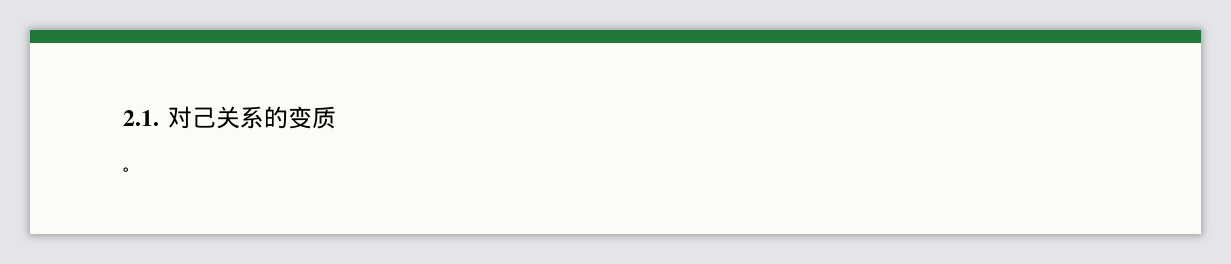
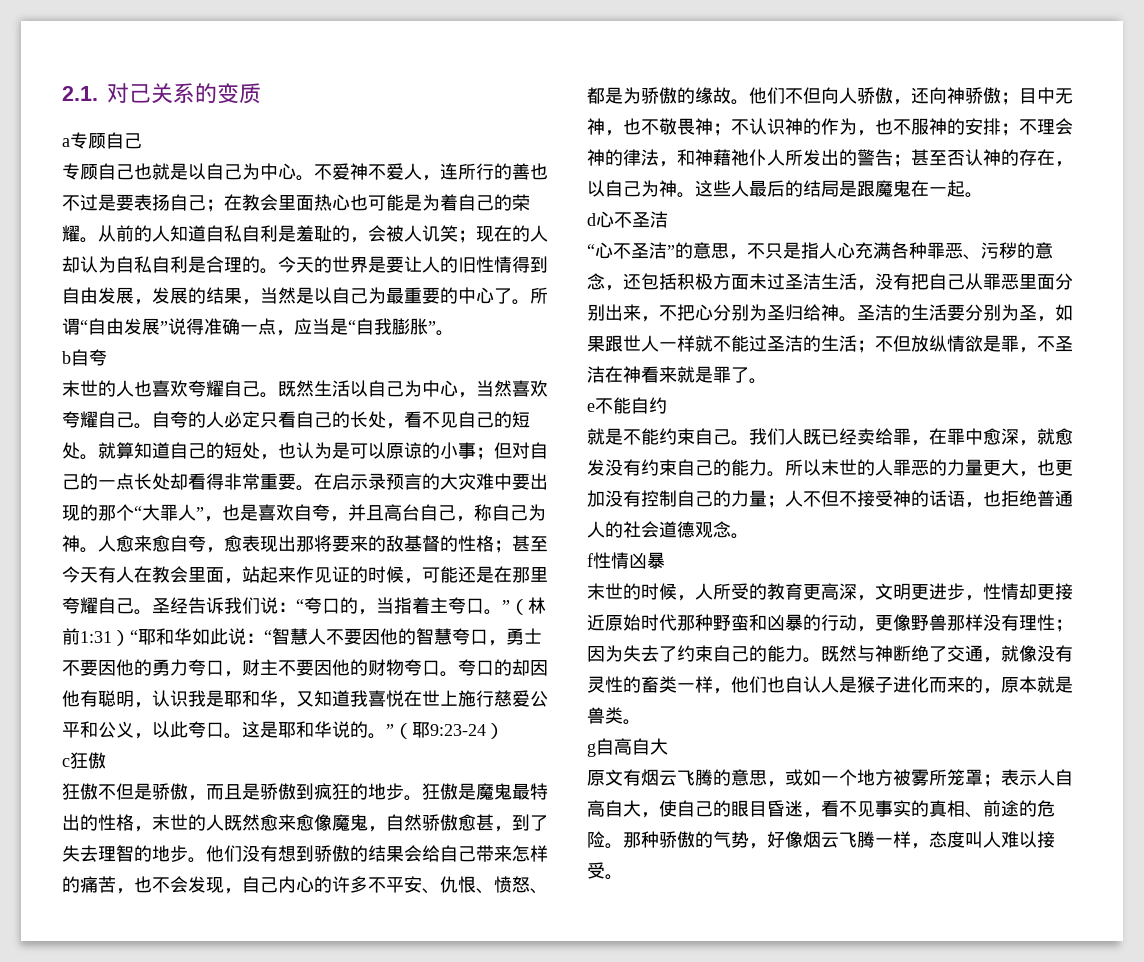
(336, 117) none -> [62,132,142,149] [62,163,548,181] [62,194,530,212] [62,225,548,243] [62,256,548,274] [62,287,548,305] [62,318,454,336] [62,349,107,366] [62,380,548,398] [62,411,530,429] [62,442,548,460] [62,473,548,491] [62,504,546,522] [62,535,548,553] [62,566,548,584] [62,597,546,615] [62,628,542,646] [62,659,548,677] [62,690,548,708] [62,721,504,739] [62,752,106,769] [62,783,548,801] [62,814,548,832] [62,845,548,863] [62,876,548,894] [587,87,1073,105] [587,118,1073,136] [587,149,1073,167] [587,180,983,198] [587,211,668,228] [587,242,1053,260] [587,273,1073,291] [587,304,1073,322] [587,335,1073,353] [587,366,767,384] [587,397,667,414] [587,428,1073,446] [587,459,1073,477] [587,490,1073,508] [587,521,749,539] [587,552,665,569] [587,583,1073,601] [587,614,1073,632] [587,645,1073,663] [587,676,1073,694] [587,707,641,725] [587,738,668,757] [587,769,1073,787] [587,800,1055,818] [587,831,1055,849] [587,862,605,879] a专顾自己 // 专顾自己也就是以自己为中心。不爱神不爱人，连所行的善也不过是要表扬自己；在教会里面热心也可能是为着自己的荣耀。从前的人知道自私自利是羞耻的，会被人讥笑；现在的人却认为自私自利是合理的。今天的世界是要让人的旧性情得到自由发展，发展的结果，当然是以自己为最重要的中心了。所谓“自由发展”说得准确一点，应当是“自我膨胀”。 // b自夸 // 末世的人也喜欢夸耀自己。既然生活以自己为中心，当然喜欢夸耀自己。自夸的人必定只看自己的长处，看不见自己的短处。就算知道自己的短处，也认为是可以原谅的小事；但对自己的一点长处却看得非常重要。在启示录预言的大灾难中要出现的那个“大罪人”，也是喜欢自夸，并且高台自己，称自己为神。人愈来愈自夸，愈表现出那将要来的敌基督的性格；甚至今天有人在教会里面，站起来作见证的时候，可能还是在那里夸耀自己。圣经告诉我们说：“夸口的，当指着主夸口。”（林前1:31）“耶和华如此说：“智慧人不要因他的智慧夸口，勇士不要因他的勇力夸口，财主不要因他的财物夸口。夸口的却因他有聪明，认识我是耶和华，又知道我喜悦在世上施行慈爱公平和公义，以此夸口。这是耶和华说的。”（耶9:23-24） // c狂傲 // 狂傲不但是骄傲，而且是骄傲到疯狂的地步。狂傲是魔鬼最特出的性格，末世的人既然愈来愈像魔鬼，自然骄傲愈甚，到了失去理智的地步。他们没有想到骄傲的结果会给自己带来怎样的痛苦，也不会发现，自己内心的许多不平安、仇恨、愤怒、都是为骄傲的缘故。他们不但向人骄傲，还向神骄傲；目中无神，也不敬畏神；不认识神的作为，也不服神的安排；不理会神的律法，和神藉祂仆人所发出的警告；甚至否认神的存在，以自己为神。这些人最后的结局是跟魔鬼在一起。 // d心不圣洁 // “心不圣洁”的意思，不只是指人心充满各种罪恶、污秽的意念，还包括积极方面未过圣洁生活，没有把自己从罪恶里面分别出来，不把心分别为圣归给神。圣洁的生活要分别为圣，如果跟世人一样就不能过圣洁的生活；不但放纵情欲是罪，不圣洁在神看来就是罪了。 // e不能自约 // 就是不能约束自己。我们人既已经卖给罪，在罪中愈深，就愈发没有约束自己的能力。所以末世的人罪恶的力量更大，也更加没有控制自己的力量；人不但不接受神的话语，也拒绝普通人的社会道德观念。 // f性情凶暴 // 末世的时候，人所受的教育更高深，文明更进步，性情却更接近原始时代那种野蛮和凶暴的行动，更像野兽那样没有理性；因为失去了约束自己的能力。既然与神断绝了交通，就像没有灵性的畜类一样，他们也自认人是猴子进化而来的，原本就是兽类。 // g自高自大 // 原文有烟云飞腾的意思，或如一个地方被雾所笼罩；表示人自高自大，使自己的眼目昏迷，看不见事实的真相、前途的危险。那种骄傲的气势，好像烟云飞腾一样，态度叫人难以接受

